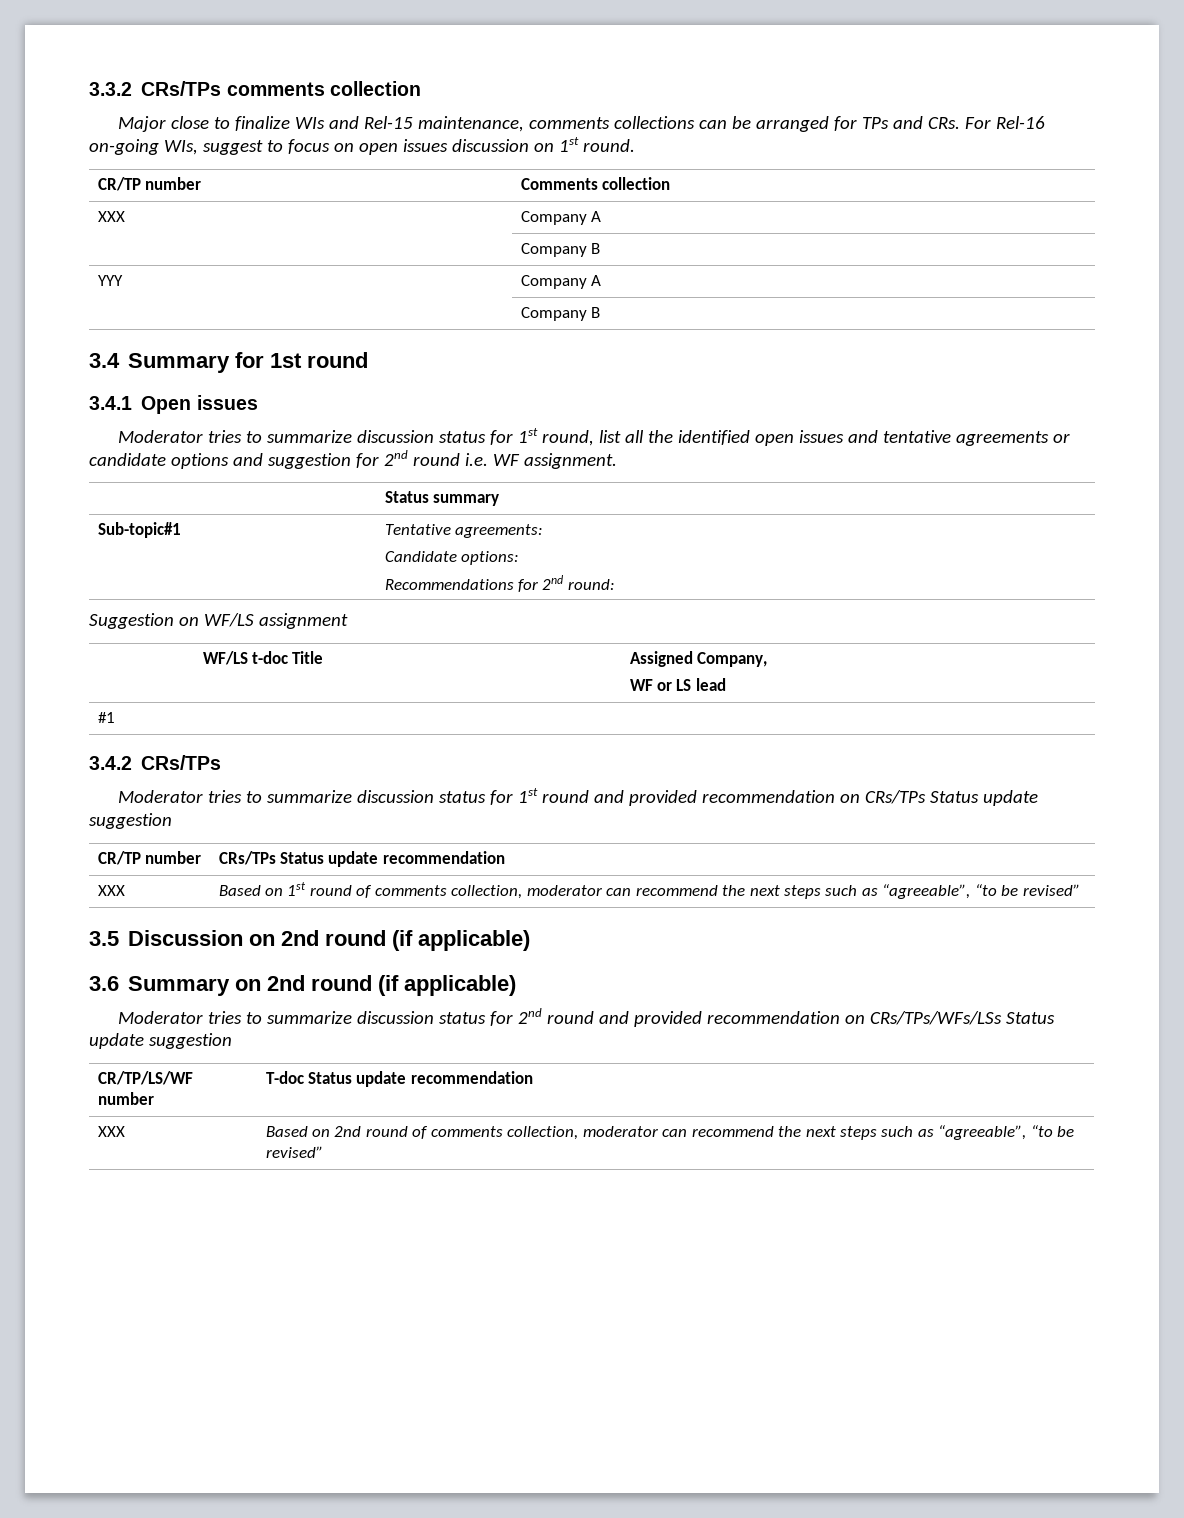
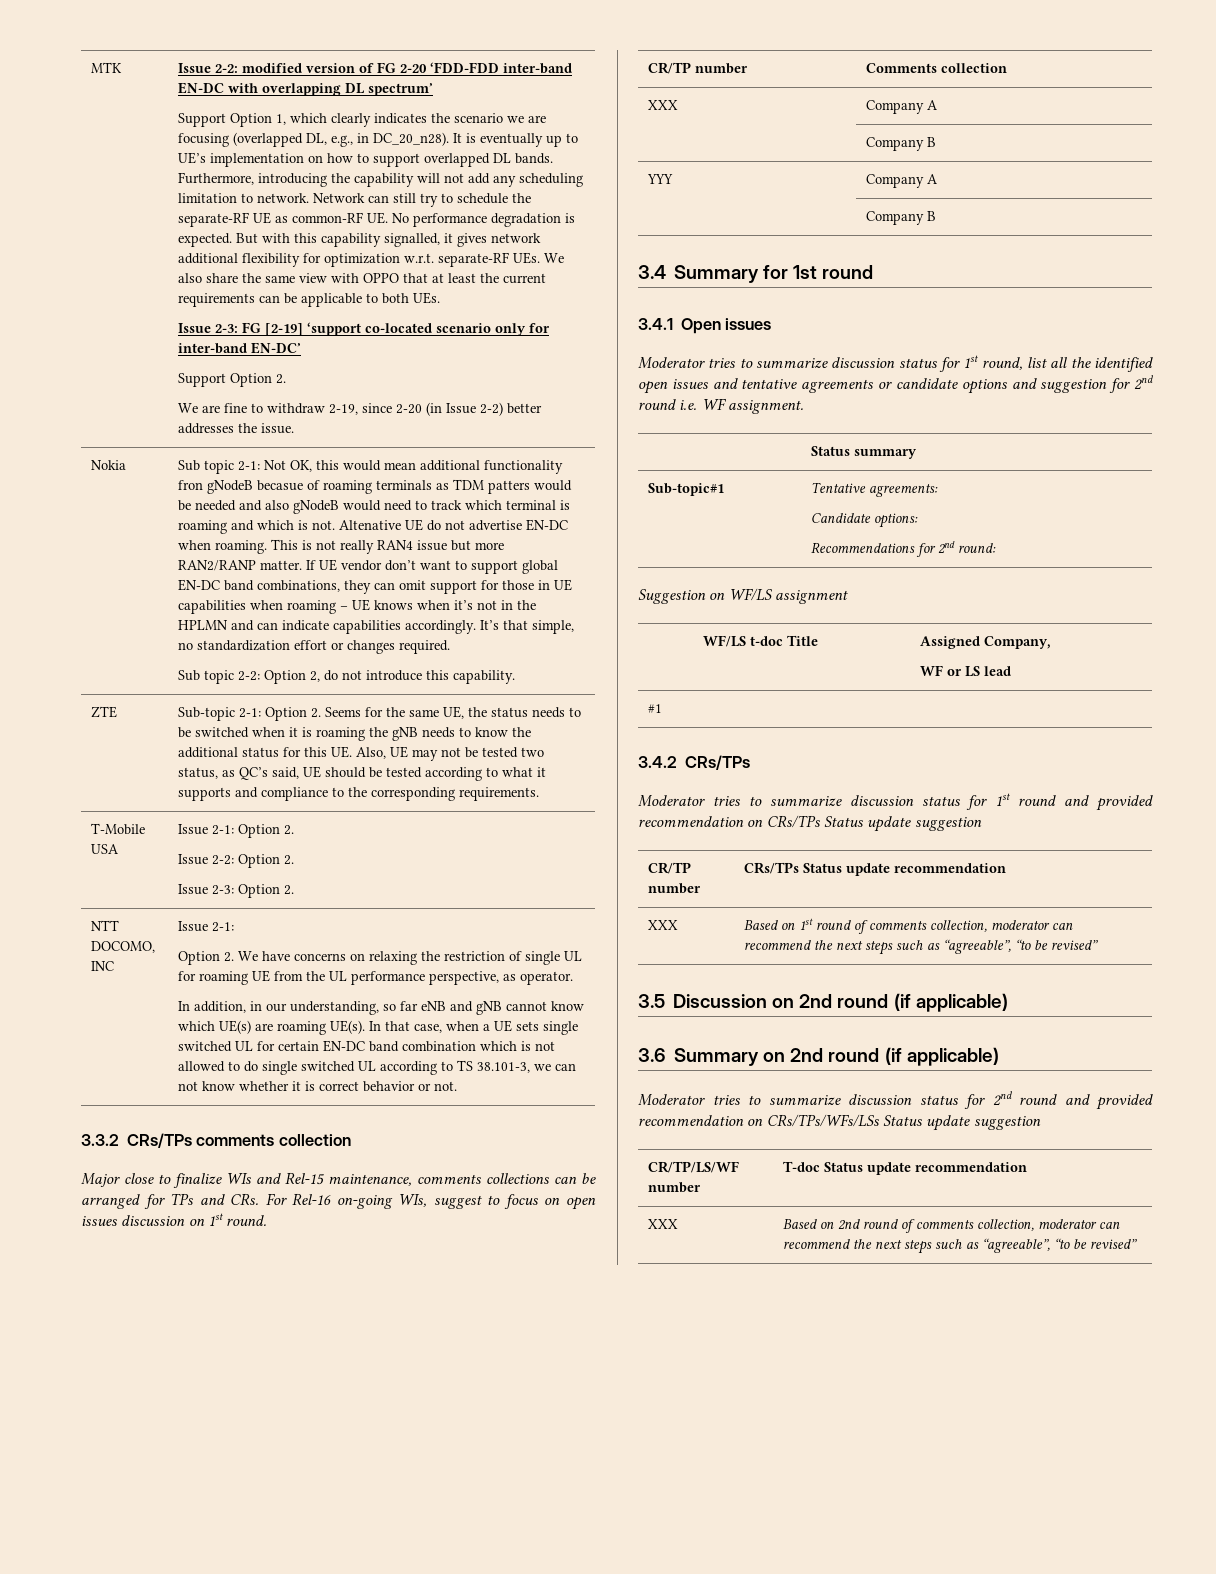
(89, 89) none -> [91,62,123,73] [178,62,573,74] [178,82,434,96] [178,113,547,127] [178,132,579,147] [178,152,554,167] [178,172,584,187] [178,193,532,207] [178,212,576,227] [178,233,542,247] [178,252,565,267] [178,273,547,284] [178,292,441,307] [178,322,551,336] [178,342,302,354] [178,373,287,387] [178,402,543,416] [178,423,295,434] [91,460,127,470] [178,460,564,474] [178,479,573,494] [178,500,571,514] [178,519,569,534] [178,539,505,554] [178,559,559,574] [178,579,573,594] [178,599,537,614] [178,620,575,634] [178,640,451,654] [178,670,516,684] [91,706,118,718] [178,706,582,721] [178,727,532,741] [178,746,545,761] [178,766,547,781] [178,787,540,801] [91,823,146,835] [91,844,120,854] [178,824,295,838] [178,854,295,868] [178,884,295,898] [91,920,120,931] [91,941,156,953] [91,961,115,971] [178,921,235,932] [178,951,583,965] [178,970,574,985] [178,1001,585,1015] [178,1020,579,1035] [178,1040,556,1052] [178,1060,577,1075] [178,1081,458,1092] MTK | Issue 2-2: modified version of FG 2-20 ‘FDD-FDD inter-band EN-DC with overlapping DL spectrum’ // Support Option 1, which clearly indicates the scenario we are focusing (overlapped DL, e.g., in DC_20_n28). It is eventually up to UE’s implementation on how to support overlapped DL bands. Furthermore, introducing the capability will not add any scheduling limitation to network. Network can still try to schedule the separate-RF UE as common-RF UE. No performance degradation is expected. But with this capability signalled, it gives network additional flexibility for optimization w.r.t. separate-RF UEs. We also share the same view with OPPO that at least the current requirements can be applicable to both UEs. // Issue 2-3: FG [2-19] ‘support co-located scenario only for inter-band EN-DC’ // Support Option 2. // We are fine to withdraw 2-19, since 2-20 (in Issue 2-2) better addresses the issue. // Nokia | Sub topic 2-1: Not OK, this would mean additional functionality fron gNodeB becasue of roaming terminals as TDM patters would be needed and also gNodeB would need to track which terminal is roaming and which is not. Altenative UE do not advertise EN-DC when roaming. This is not really RAN4 issue but more RAN2/RANP matter. If UE vendor don’t want to support global EN-DC band combinations, they can omit support for those in UE capabilities when roaming – UE knows when it’s not in the HPLMN and can indicate capabilities accordingly. It’s that simple, no standardization effort or changes required. // Sub topic 2-2: Option 2, do not introduce this capability. // ZTE | Sub-topic 2-1: Option 2. Seems for the same UE, the status needs to be switched when it is roaming the gNB needs to know the additional status for this UE. Also, UE may not be tested two status, as QC’s said, UE should be tested according to what it supports and compliance to the corresponding requirements. // T-Mobile USA | Issue 2-1: Option 2. // Issue 2-2: Option 2. // Issue 2-3: Option 2. // NTT DOCOMO, INC | Issue 2-1: // Option 2. We have concerns on relaxing the restriction of single UL for roaming UE from the UL performance perspective, as operator. // In addition, in our understanding, so far eNB and gNB cannot know which UE(s) are roaming UE(s). In that case, when a UE sets single switched UL for certain EN-DC band combination which is not allowed to do single switched UL according to TS 38.101-3, we can not know whether it is correct behavior or not. //

